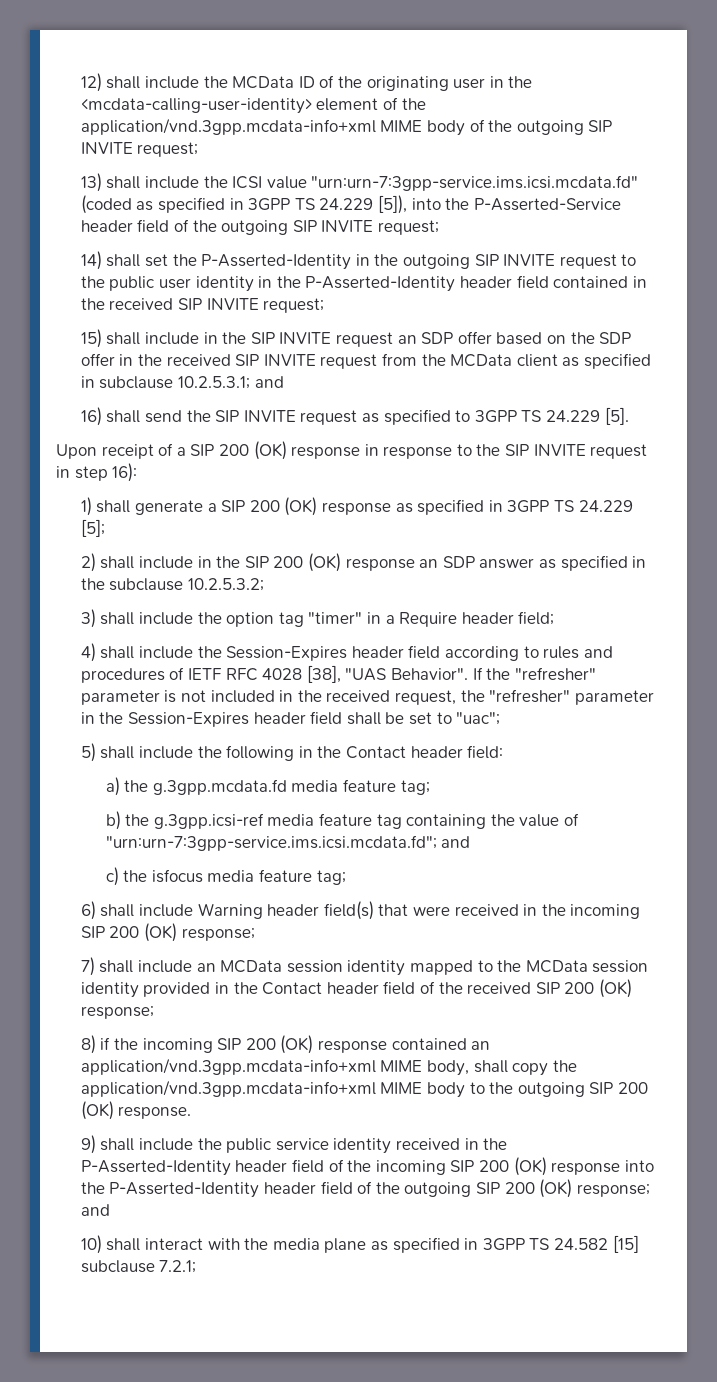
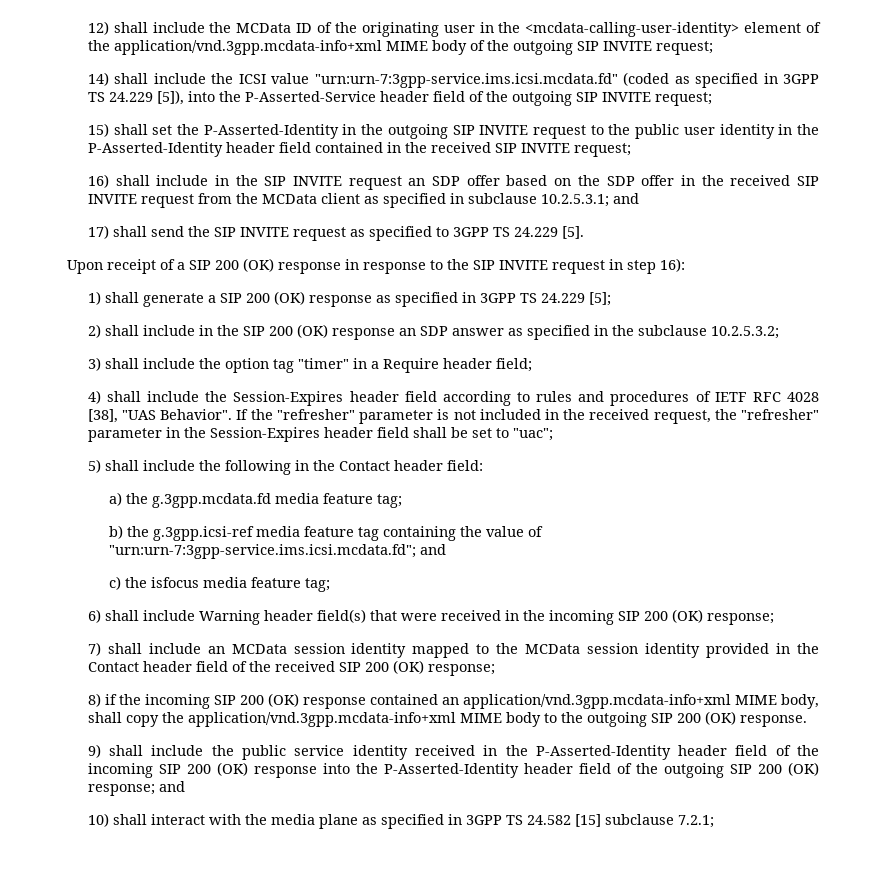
[80,173,102,192] 13) -> [87,72,109,86] 14)
[80,251,102,270] 14) -> [87,123,109,137] 15)
[80,329,102,348] 15) -> [87,174,109,188] 16)
[80,407,102,426] 16) -> [87,225,109,239] 17)

